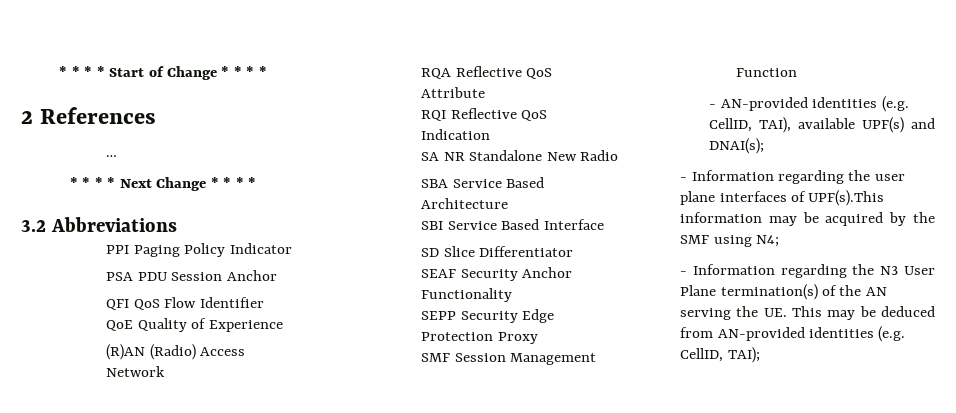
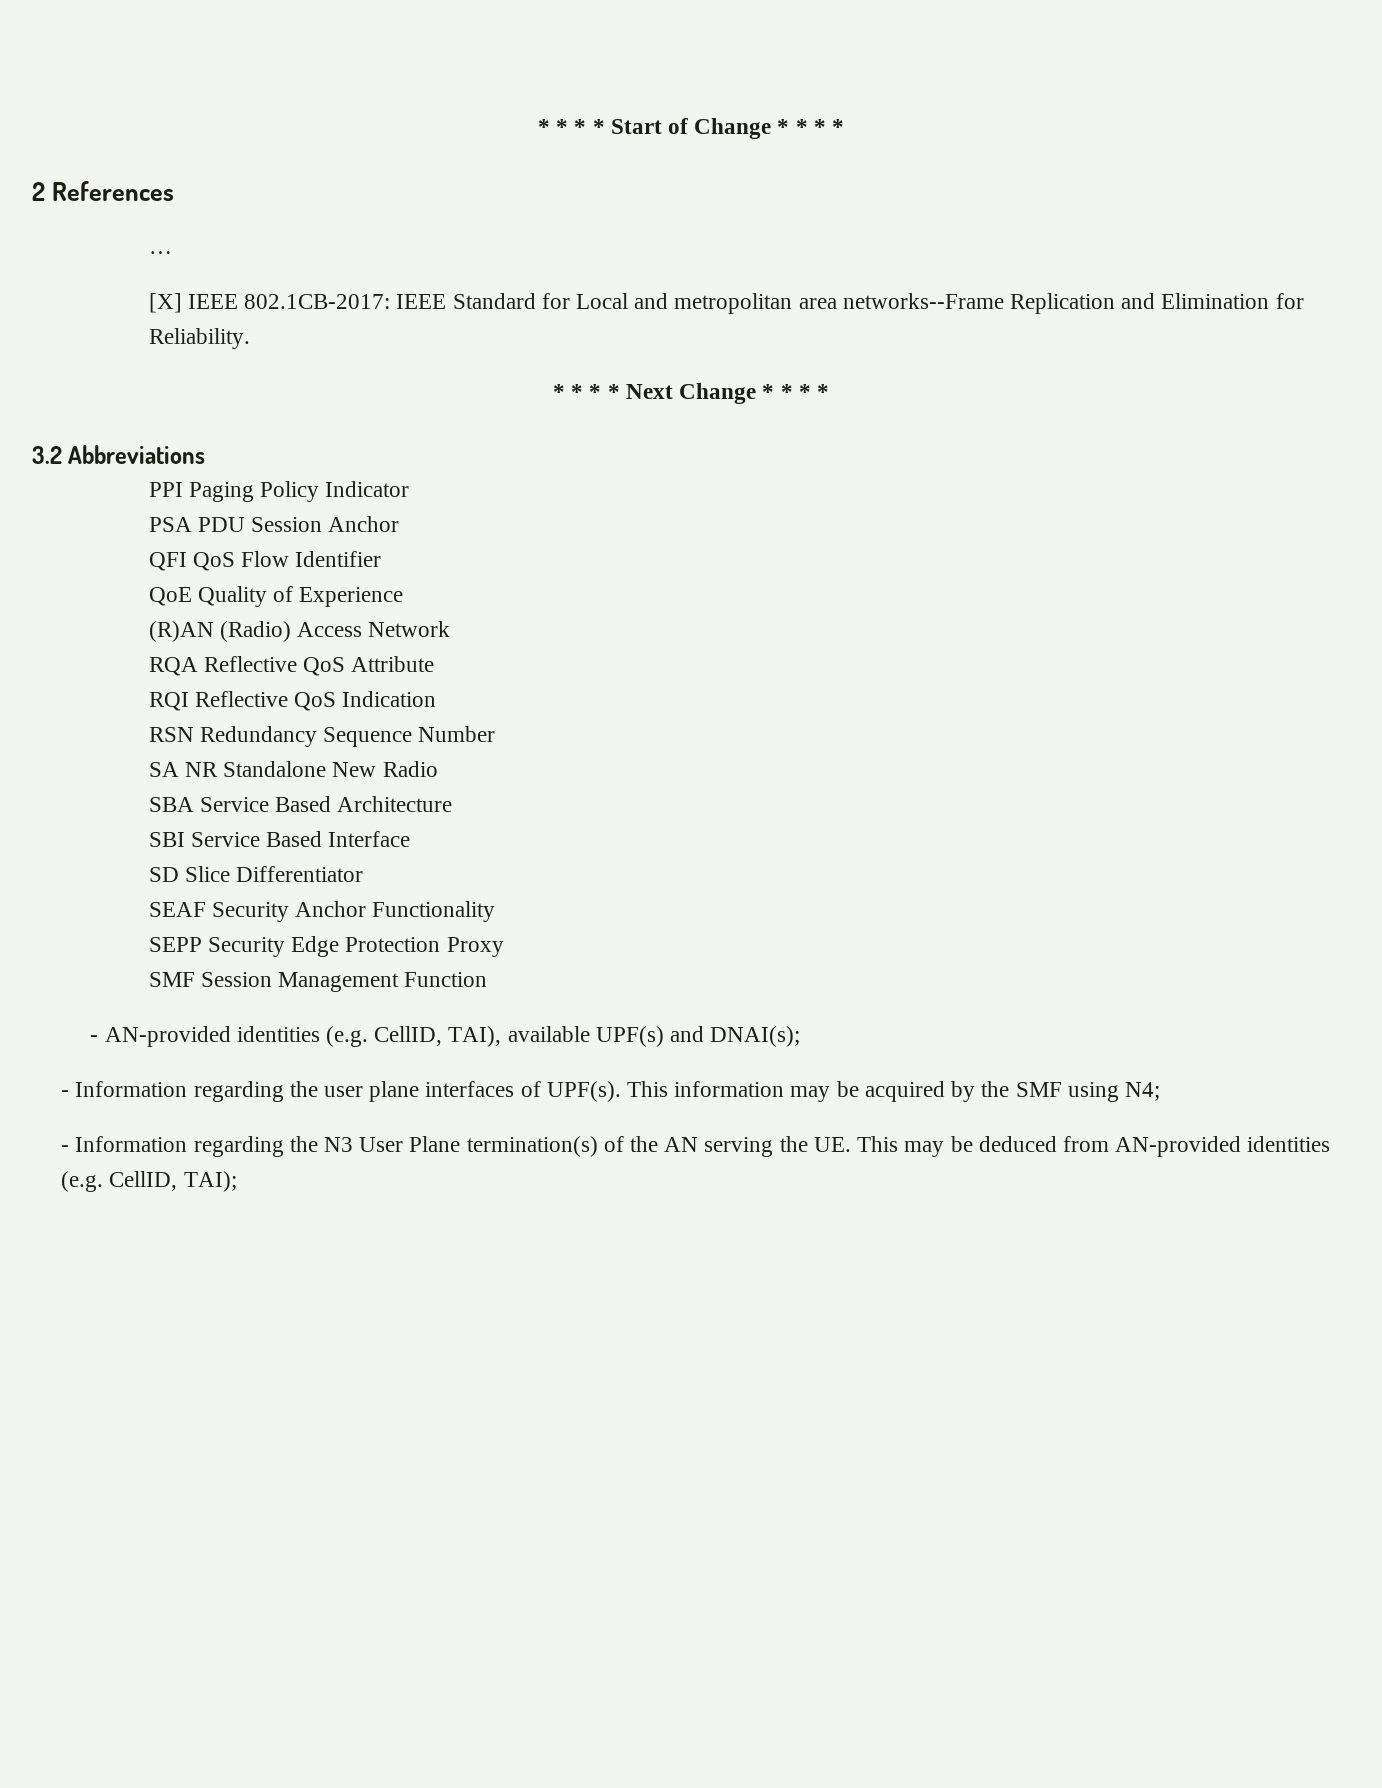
(118, 156) none -> [148,293,1304,314] [148,328,250,349] // [X] IEEE 802.1CB-2017: IEEE Standard for Local and metropolitan area networks--Frame Replication and Elimination for Reliability.
(491, 134) none -> [148,726,496,747] // RSN Redundancy Sequence Number
[808,190,885,206] UPF(s).This -> [546,1081,669,1102] UPF(s). This

